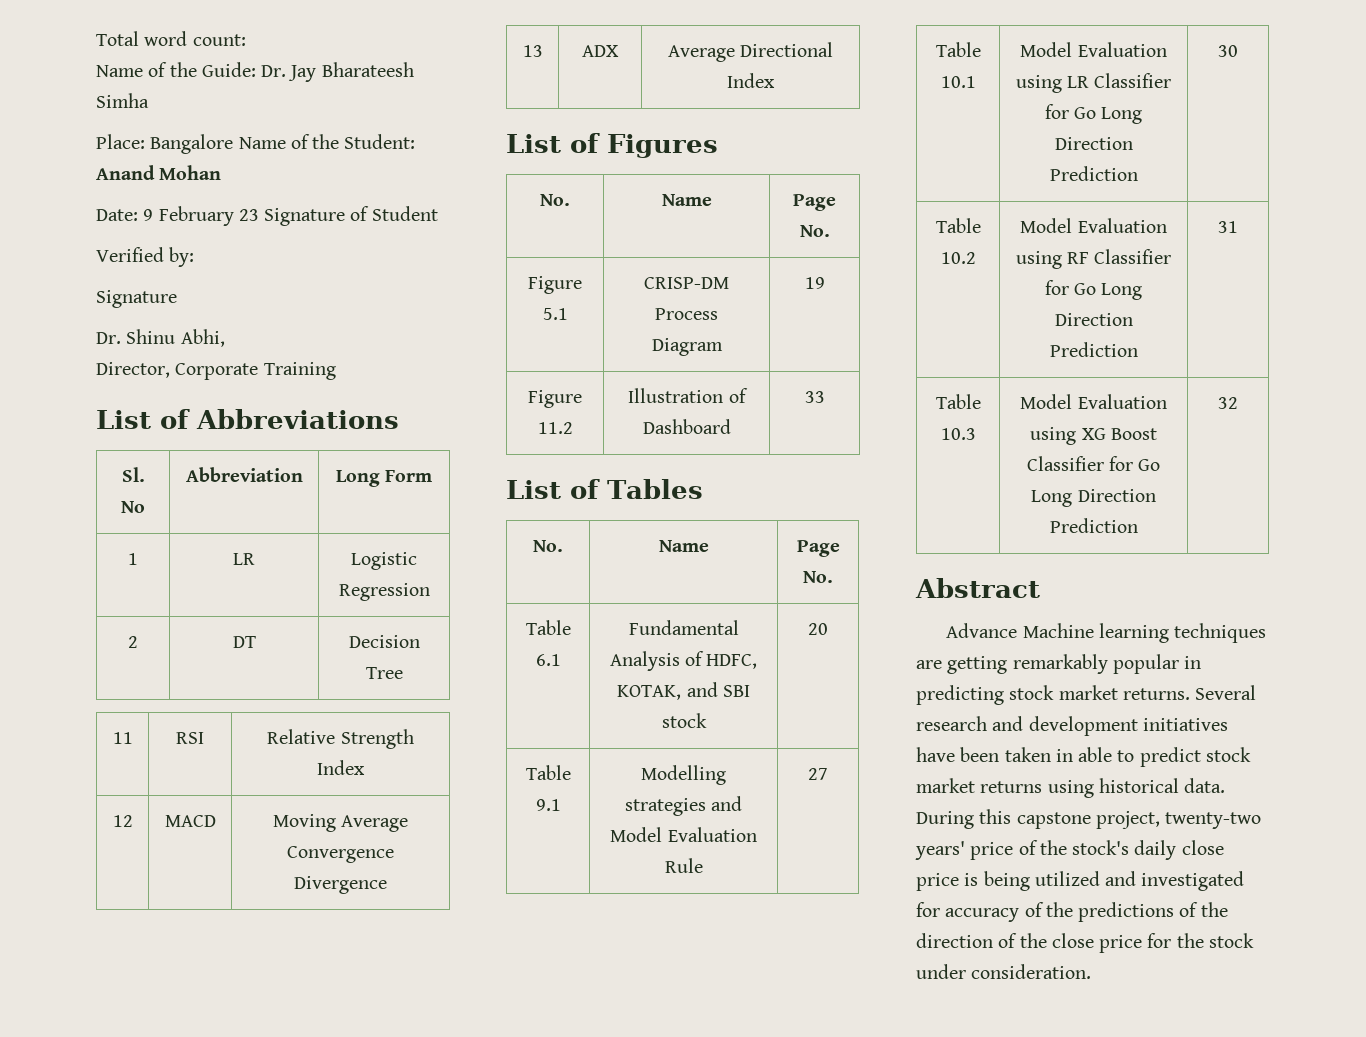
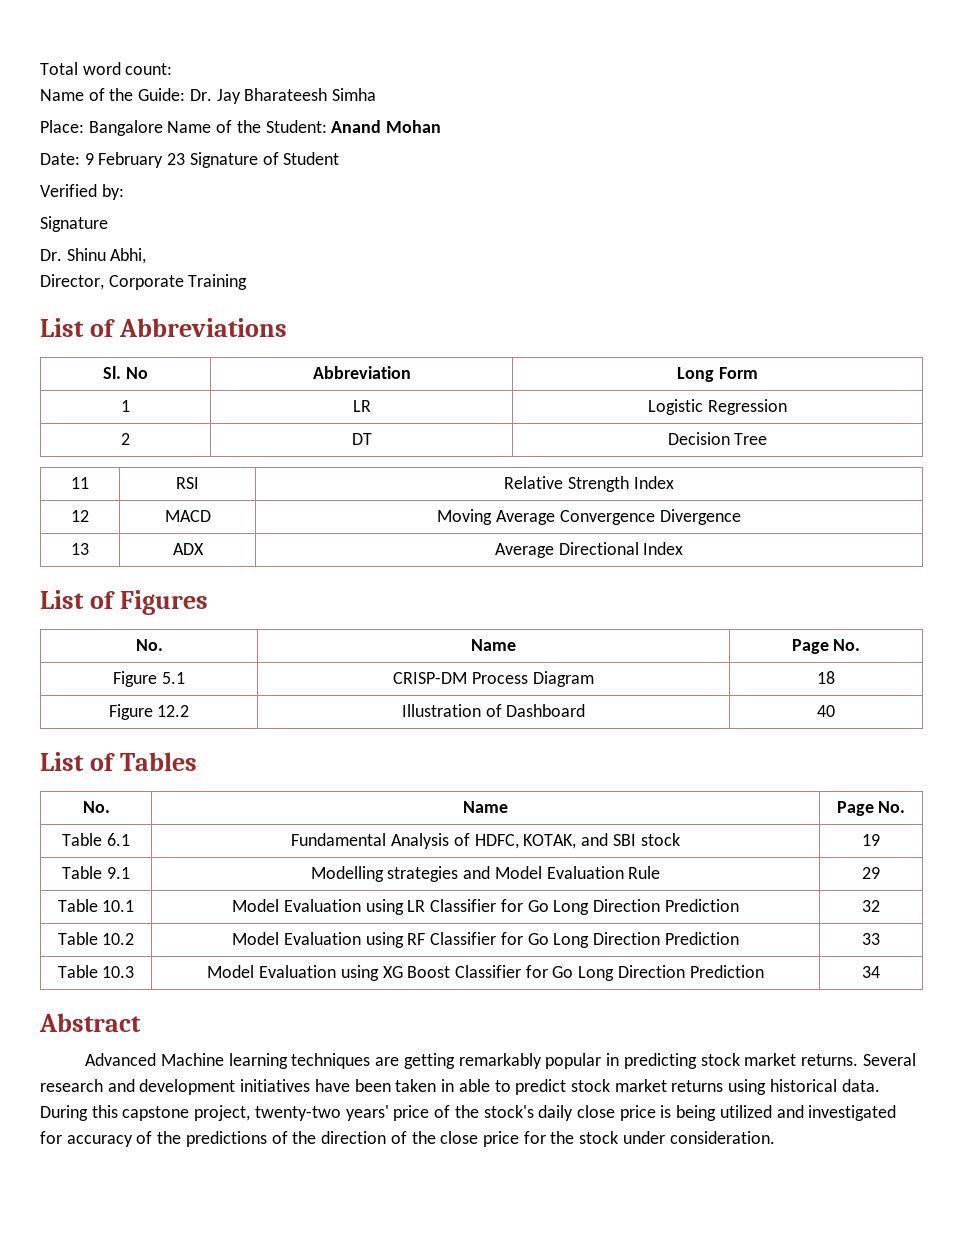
[804,277,825,289] [528,390,582,408] [537,422,573,434] 19 // Figure 11.2 -> [817,671,835,684] [108,704,190,720] 18 // Figure 12.2
[804,391,825,403] 33 -> [817,705,835,717] 40
[808,623,828,635] 20 -> [862,834,880,846] 19
[808,768,828,780] 27 -> [862,867,880,879] 29
[1218,45,1238,57] 30 -> [862,900,880,912] 32
[1218,221,1238,233] 31 -> [862,933,880,945] 33
[1218,397,1238,409] 32 -> [862,966,880,978] 34
[946,623,1018,638] Advance -> [85,1053,157,1066] Advanced

